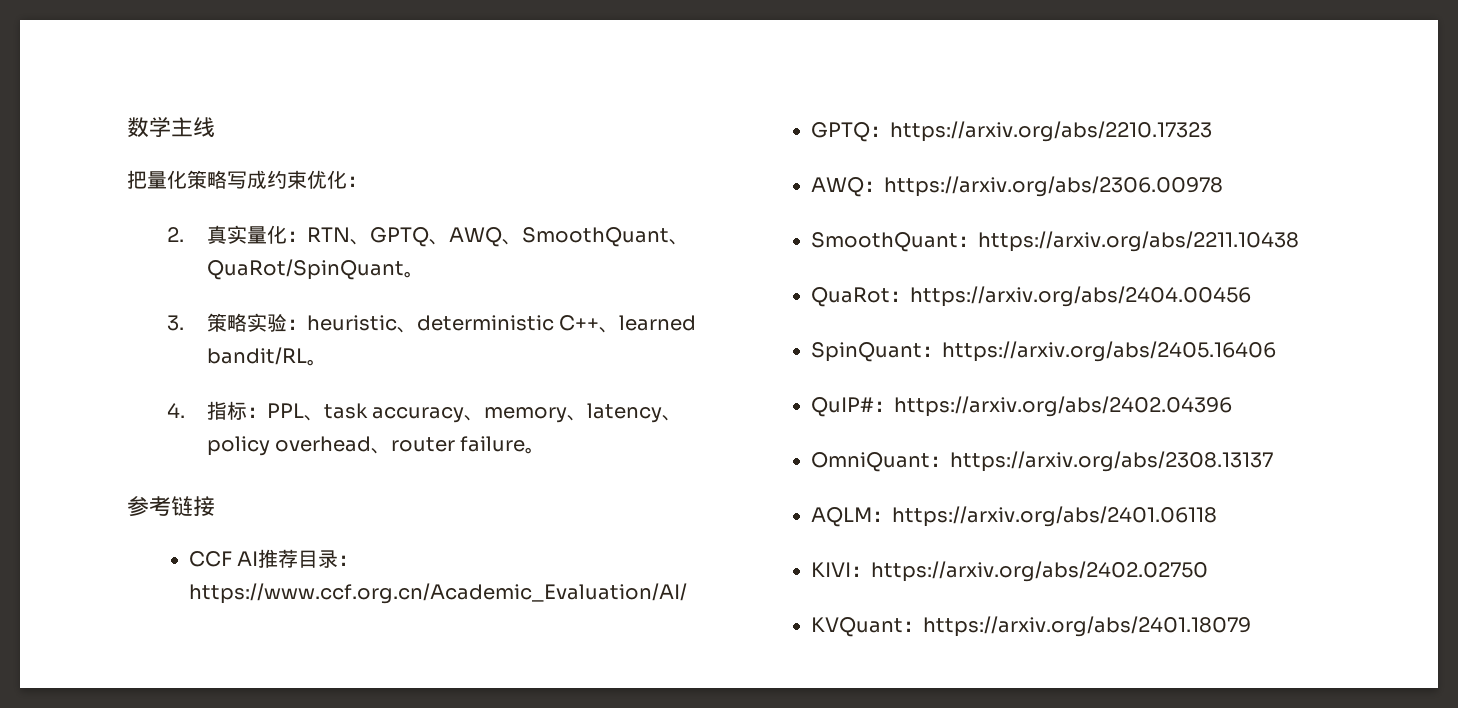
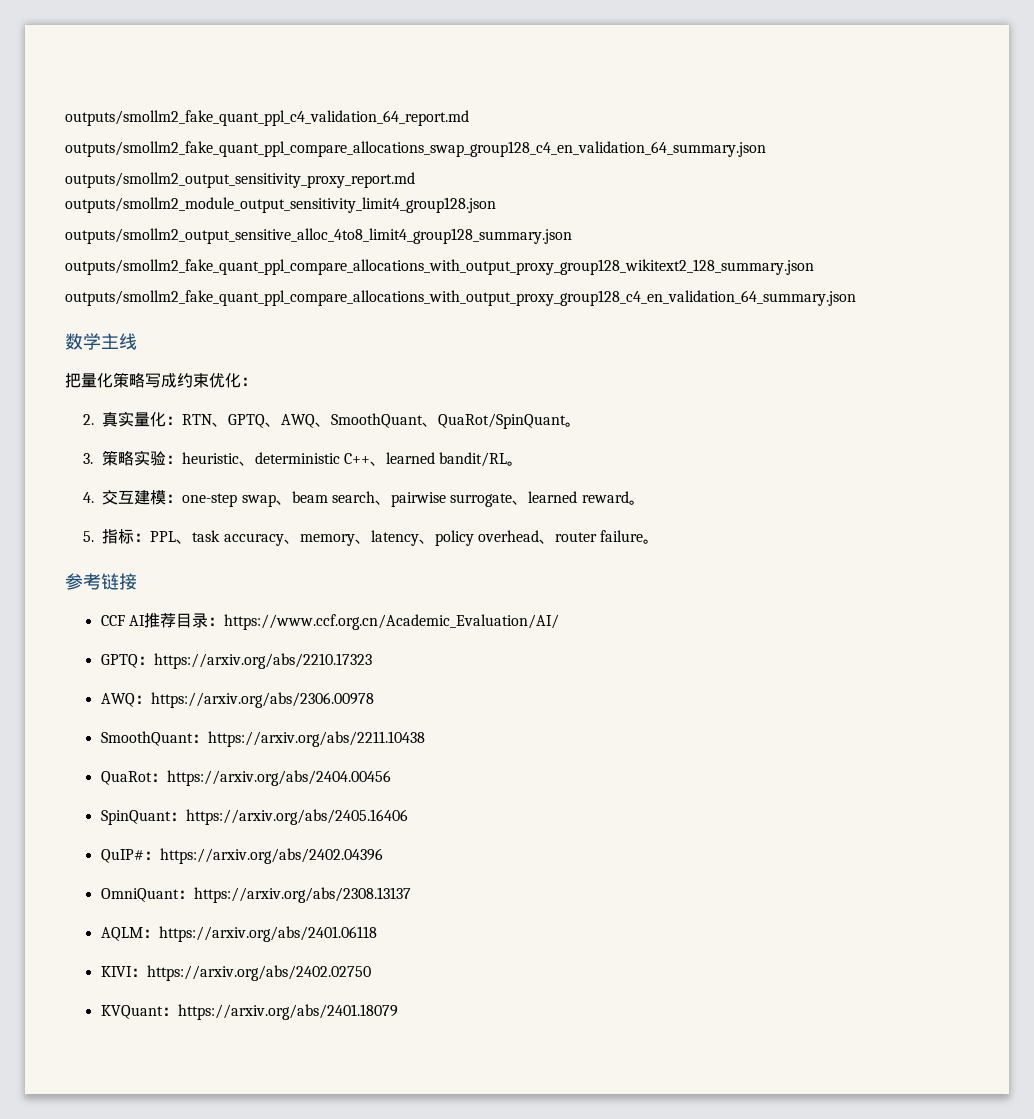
(127, 127) none -> [65,110,469,126] [65,141,766,157] [65,172,415,188] [65,197,496,213] [65,228,572,244] [65,259,814,275] [65,290,856,306] outputs/smollm2_fake_quant_ppl_c4_validation_64_report.md // outputs/smollm2_fake_quant_ppl_compare_allocations_swap_group128_c4_en_validation_64_summary.json // outputs/smollm2_output_sensitivity_proxy_report.md // outputs/smollm2_module_output_sensitivity_limit4_group128.json // outputs/smollm2_output_sensitive_alloc_4to8_limit4_group128_summary.json // outputs/smollm2_fake_quant_ppl_compare_allocations_with_output_proxy_group128_wikitext2_128_summary.json // outputs/smollm2_fake_quant_ppl_compare_allocations_with_output_proxy_group128_c4_en_validation_64_summary.json //
(185, 410) none -> [102,490,645,507] [83,531,95,542] 交互建模：one-step swap、beam search、pairwise surrogate、learned reward。 // 5.

